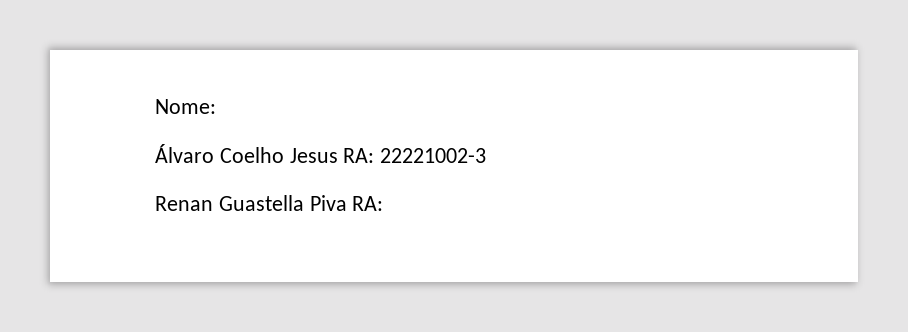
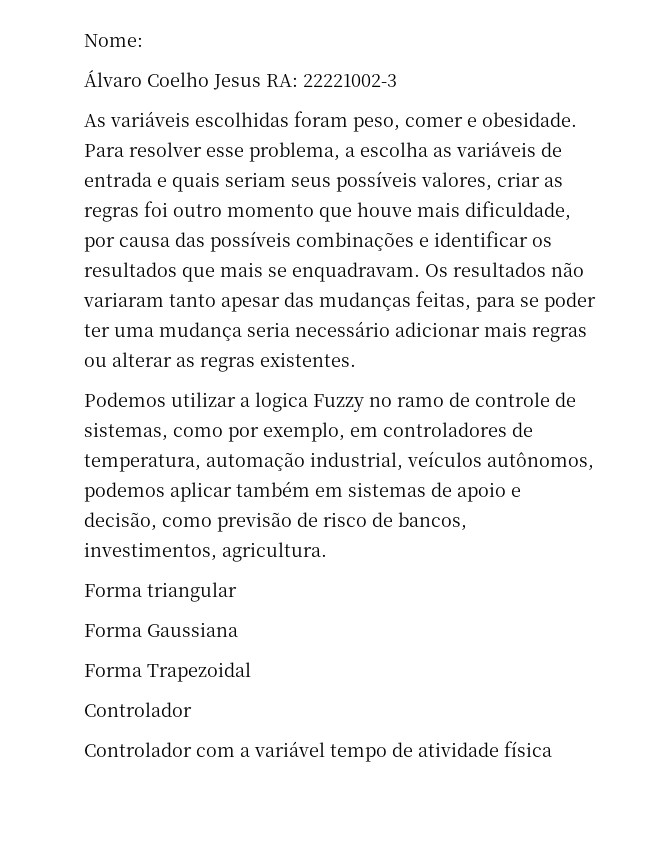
[155,195,384,211] Renan Guastella Piva RA: -> [84,111,577,132] [84,141,562,162] [84,171,563,192] [84,201,571,222] [84,231,552,252] [84,262,584,282] [83,291,596,312] [84,321,587,342] [84,352,356,372] [84,392,576,412] [84,422,533,442] [84,451,594,472] [84,481,521,502] [84,512,467,532] [84,542,327,562] [84,582,237,602] [84,622,238,637] [84,662,251,682] [84,702,192,717] [84,741,552,762] As variáveis escolhidas foram peso, comer e obesidade. Para resolver esse problema, a escolha as variáveis de entrada e quais seriam seus possíveis valores, criar as regras foi outro momento que houve mais dificuldade, por causa das possíveis combinações e identificar os resultados que mais se enquadravam. Os resultados não variaram tanto apesar das mudanças feitas, para se poder ter uma mudança seria necessário adicionar mais regras ou alterar as regras existentes. // Podemos utilizar a logica Fuzzy no ramo de controle de sistemas, como por exemplo, em controladores de temperatura, automação industrial, veículos autônomos, podemos aplicar também em sistemas de apoio e decisão, como previsão de risco de bancos, investimentos, agricultura. // Forma triangular // Forma Gaussiana // Forma Trapezoidal // Controlador // Controlador com a variável tempo de atividade física

